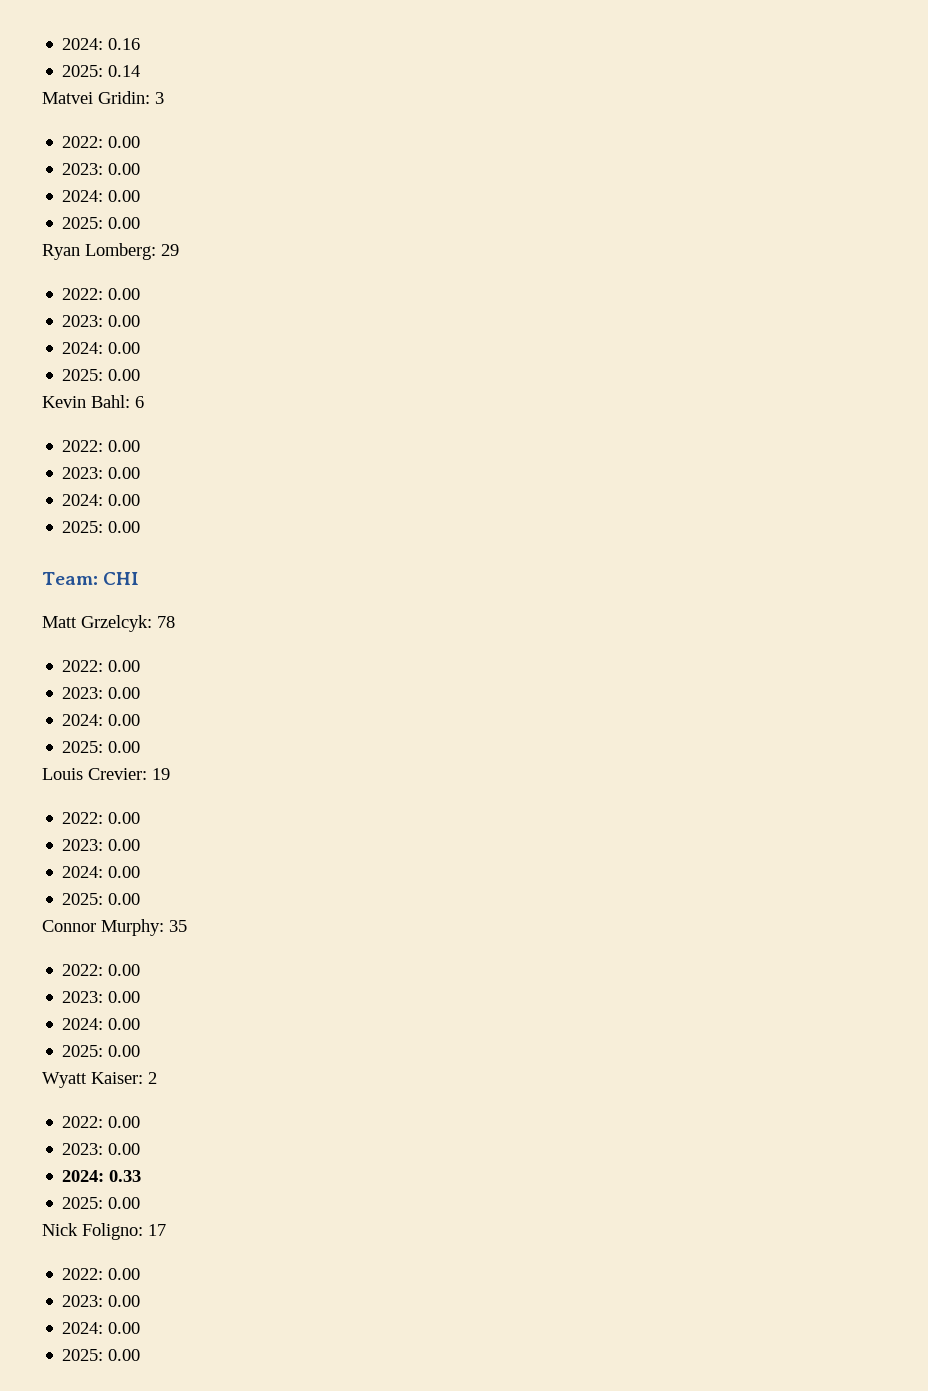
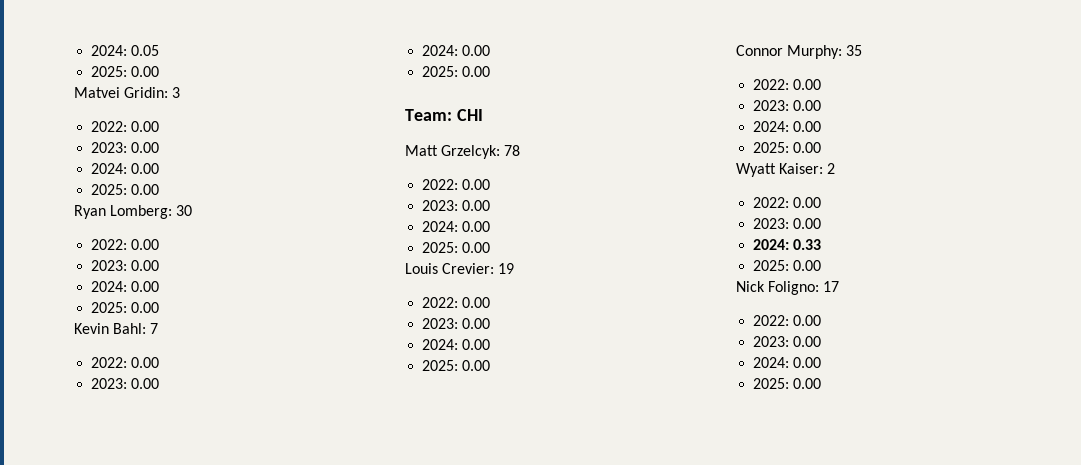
[62,38,141,50] [62,65,141,77] 2024: 0.16 // 2025: 0.14 -> [91,45,160,56] [91,66,160,77] 2024: 0.05 // 2025: 0.00
[161,244,179,256] 29 -> [176,205,193,216] 30
[135,396,144,408] 6 -> [150,323,159,334] 7

